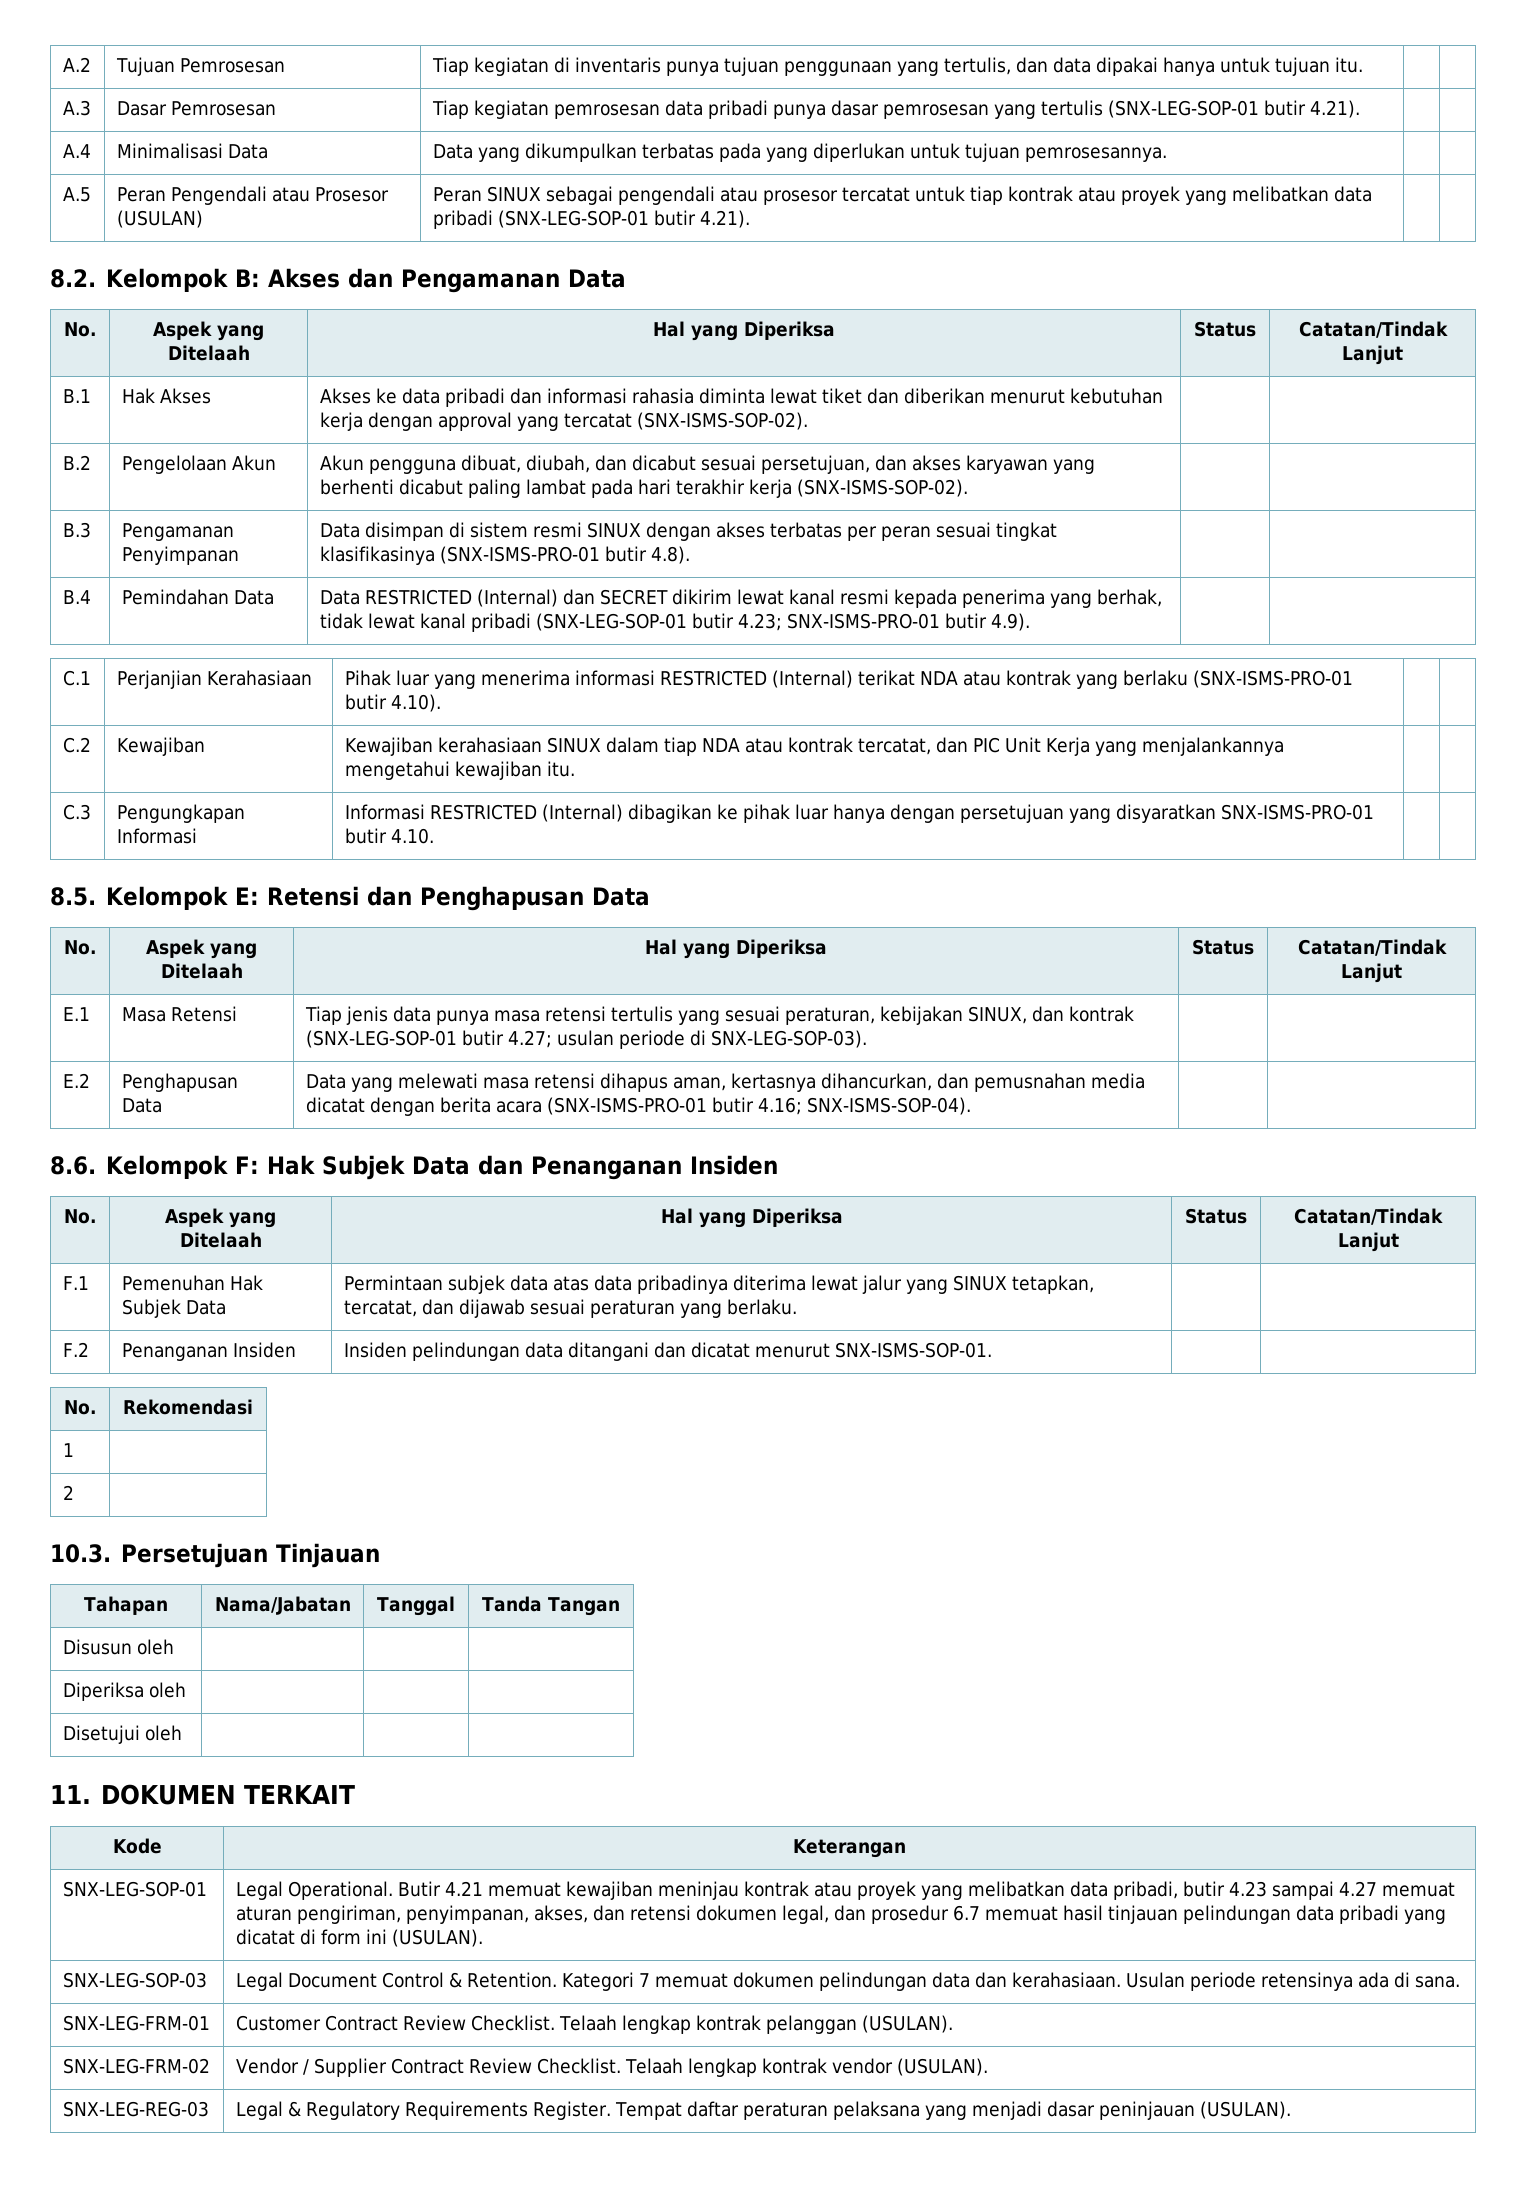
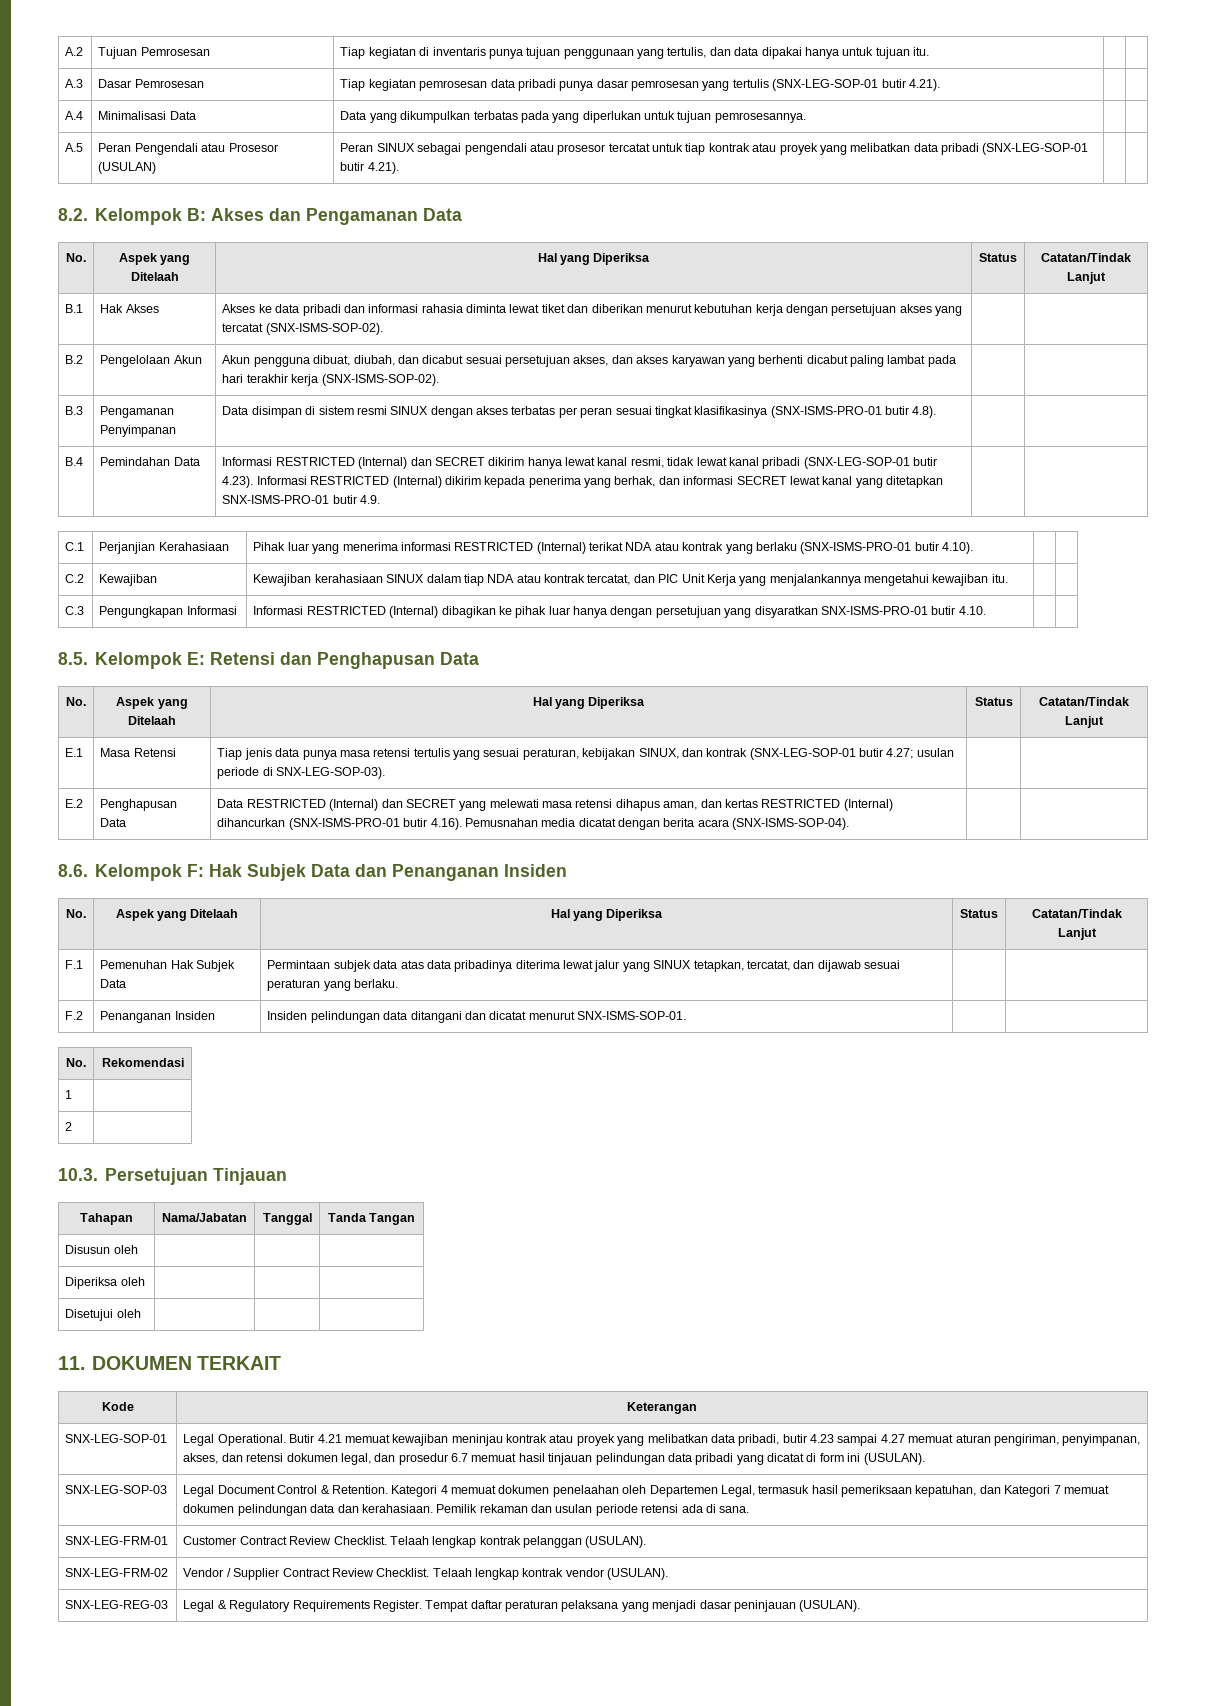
[437,412,512,431] approval -> [831,304,932,316] persetujuan akses
[760,455,870,474] persetujuan, -> [504,355,609,367] persetujuan akses,
[319,590,360,605] Data -> [222,457,273,466] Informasi
[736,589,1162,608] lewat kanal resmi kepada penerima yang berhak, -> [527,457,664,469] hanya lewat kanal resmi,
[737,613,1030,631] 4.23; SNX-ISMS-PRO-01 butir 4.9). -> [222,476,943,488] [222,495,381,504] 4.23). Informasi RESTRICTED (Internal) dikirim kepada penerima yang berhak, dan informasi SECRET lewat kanal yang ditetapkan SNX-ISMS-PRO-01 butir 4.9.
(346, 1081) none -> [246,799,456,811] RESTRICTED (Internal) dan SECRET
[730,1073,1086,1092] kertasnya dihancurkan, dan pemusnahan -> [700,799,893,811] [217,818,538,830] dan kertas RESTRICTED (Internal) dihancurkan (SNX-ISMS-PRO-01 butir 4.16). Pemusnahan
[546,1097,971,1115] (SNX-ISMS-PRO-01 butir 4.16; SNX-ISMS-SOP-04). -> [732,818,850,830] (SNX-ISMS-SOP-04).
(634, 1981) none -> [440,1485,1051,1497] 4 memuat dokumen penelaahan oleh Departemen Legal, termasuk hasil pemeriksaan kepatuhan, dan Kategori
[1125,1972,1353,1991] Usulan periode retensinya -> [436,1504,679,1516] Pemilik rekaman dan usulan periode retensi

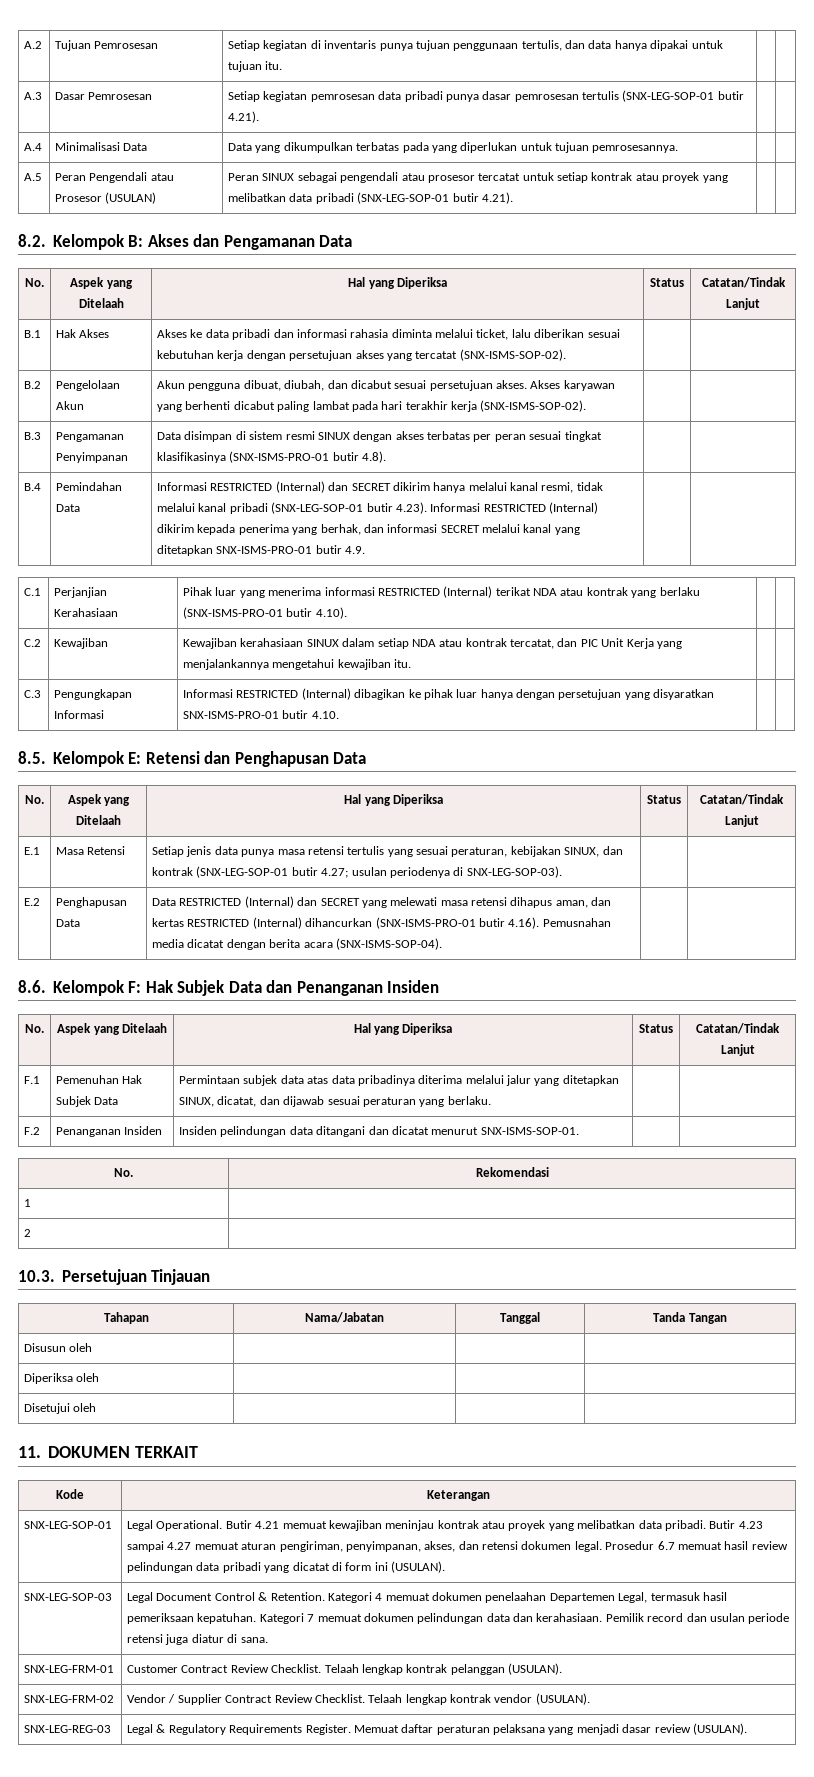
[340,47,366,59] Tiap -> [228,40,261,51] Setiap
[636,49,664,59] yang -> (519, 47) none
[761,47,839,59] dipakai hanya -> [614,40,689,51] hanya dipakai
[340,79,366,91] Tiap -> [228,91,261,102] Setiap
[702,81,730,91] yang -> (579, 98) none
[685,143,706,155] tiap -> [557,172,589,183] setiap
[509,304,692,313] lewat tiket dan diberikan menurut -> [435,329,620,340] melalui ticket, lalu diberikan sesuai
[573,355,669,366] akses, dan akses -> [496,380,561,389] akses. Akses
[564,457,595,466] lewat -> [468,482,507,491] melalui
[696,457,727,466] lewat -> [157,503,196,512] melalui
[789,476,820,485] lewat -> [482,524,521,533] melalui
[463,574,484,586] tiap -> [377,638,409,649] setiap
[217,748,243,760] Tiap -> [152,846,185,857] Setiap
[217,767,260,779] periode -> [389,867,450,878] periodenya
[562,960,593,969] lewat -> [465,1075,504,1084] melalui
[653,960,790,972] SINUX tetapkan, tercatat, -> [562,1075,619,1086] [179,1096,257,1107] ditetapkan SINUX, dicatat,
[738,1434,807,1446] pribadi, butir -> [664,1520,736,1531] pribadi. Butir
[340,1453,448,1465] legal, dan prosedur -> [574,1541,655,1552] legal. Prosedur
[548,1453,593,1465] tinjauan -> [751,1541,788,1550] review
[622,1485,647,1494] oleh -> (547, 1597) none
[915,1485,1001,1497] kepatuhan, dan -> [197,1613,257,1624] kepatuhan.
[479,1504,528,1513] rekaman -> [647,1613,684,1622] record
[681,1504,703,1513] ada -> [165,1634,224,1645] juga diatur
[425,1600,469,1612] Tempat -> [353,1725,399,1733] Memuat
[733,1600,796,1612] peninjauan -> [654,1724,691,1733] review

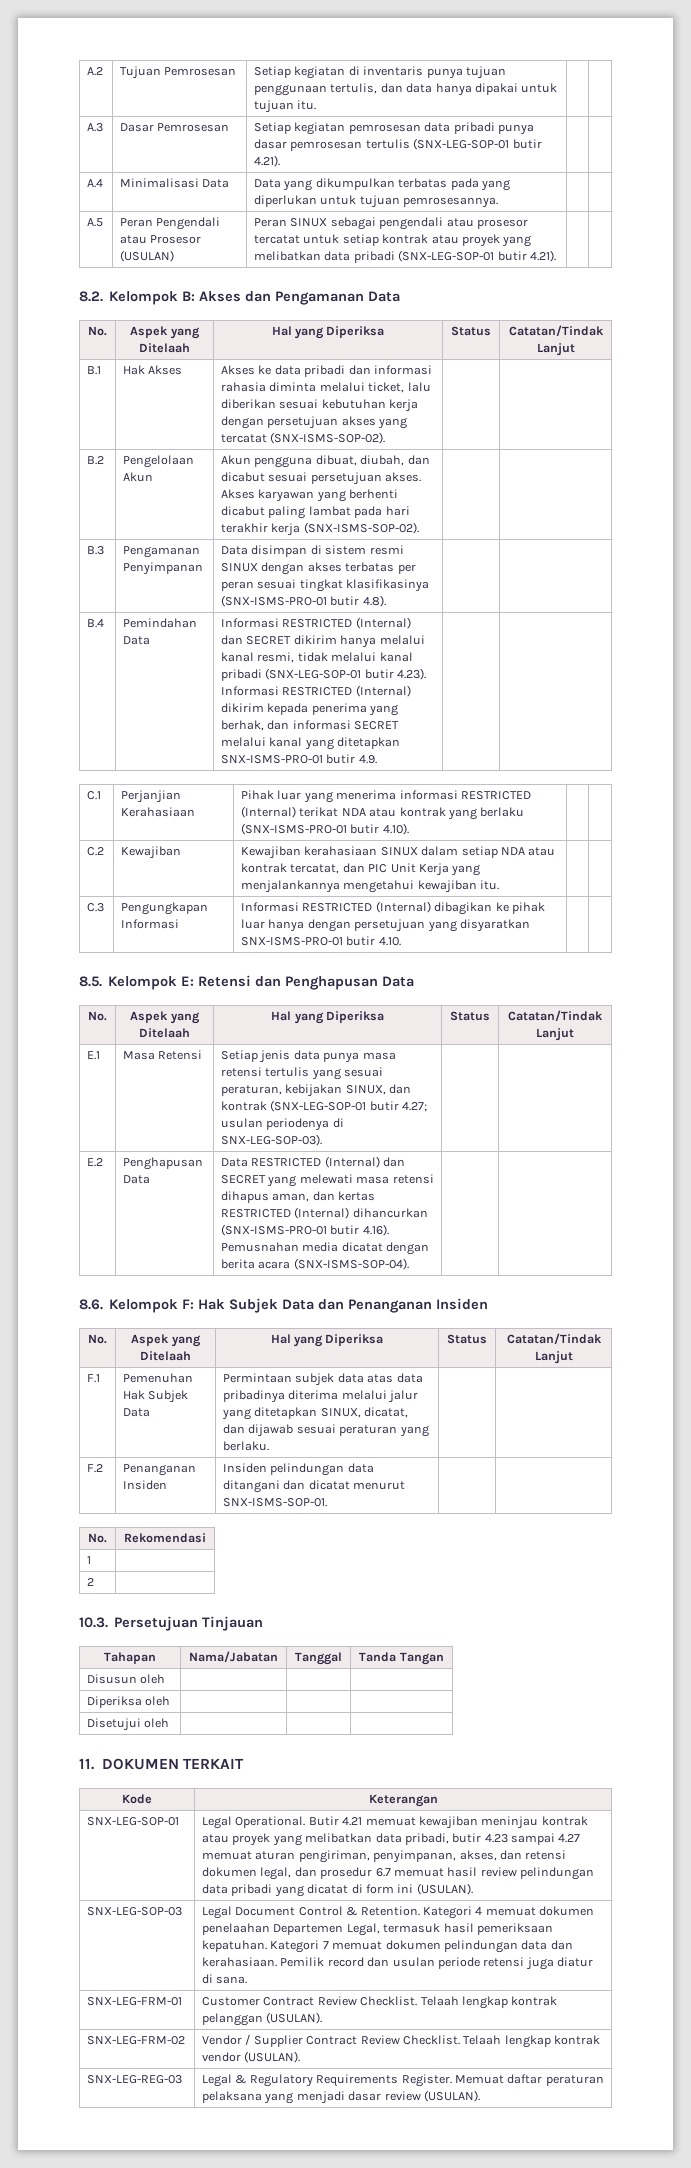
[664,1520,736,1531] pribadi. Butir -> [404,1833,482,1845] pribadi, butir
[574,1541,655,1552] legal. Prosedur -> [260,1867,373,1880] legal, dan prosedur

